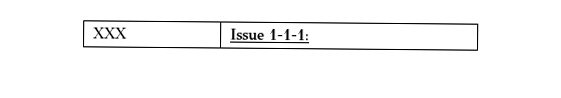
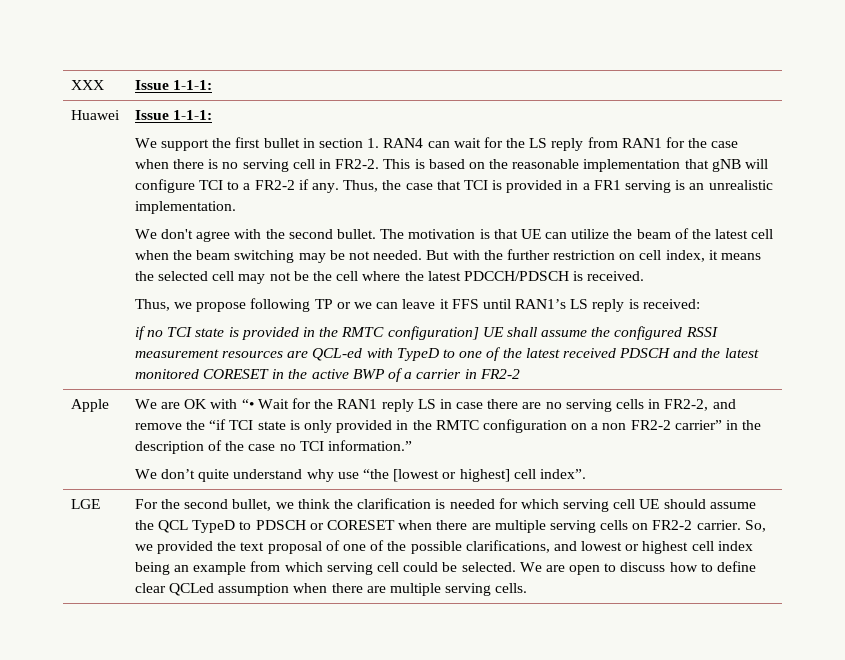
(311, 34) none -> [70,110,120,120] [134,110,213,120] [134,137,739,151] [134,159,768,172] [134,179,773,193] [134,201,236,214] [134,228,774,242] [134,249,761,263] [134,271,645,284] [134,298,700,312] [134,326,718,340] [134,347,759,361] [134,368,520,382] [70,399,109,412] [134,398,736,412] [134,419,762,433] [134,440,412,454] [134,469,586,482] [70,499,100,509] [134,498,756,512] [134,520,766,533] [134,540,753,554] [134,561,756,575] [134,583,528,596] // Huawei | Issue 1-1-1: // We support the first bullet in section 1. RAN4 can wait for the LS reply from RAN1 for the case when there is no serving cell in FR2-2. This is based on the reasonable implementation that gNB will configure TCI to a FR2-2 if any. Thus, the case that TCI is provided in a FR1 serving is an unrealistic implementation. // We don't agree with the second bullet. The motivation is that UE can utilize the beam of the latest cell when the beam switching may be not needed. But with the further restriction on cell index, it means the selected cell may not be the cell where the latest PDCCH/PDSCH is received. // Thus, we propose following TP or we can leave it FFS until RAN1’s LS reply is received: // if no TCI state is provided in the RMTC configuration] UE shall assume the configured RSSI measurement resources are QCL-ed with TypeD to one of the latest received PDSCH and the latest monitored CORESET in the active BWP of a carrier in FR2-2 // Apple | We are OK with “• Wait for the RAN1 reply LS in case there are no serving cells in FR2-2, and remove the “if TCI state is only provided in the RMTC configuration on a non FR2-2 carrier” in the description of the case no TCI information.” // We don’t quite understand why use “the [lowest or highest] cell index”. // LGE | For the second bullet, we think the clarification is needed for which serving cell UE should assume the QCL TypeD to PDSCH or CORESET when there are multiple serving cells on FR2-2 carrier. So, we provided the text proposal of one of the possible clarifications, and lowest or highest cell index being an example from which serving cell could be selected. We are open to discuss how to define clear QCLed assumption when there are multiple serving cells.

